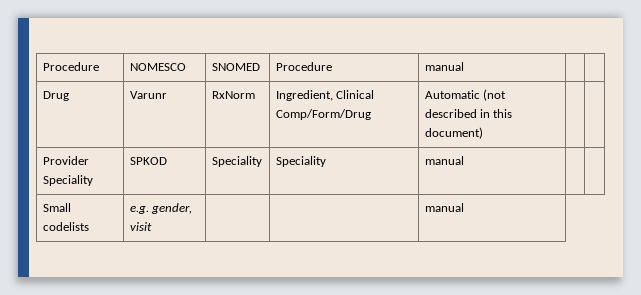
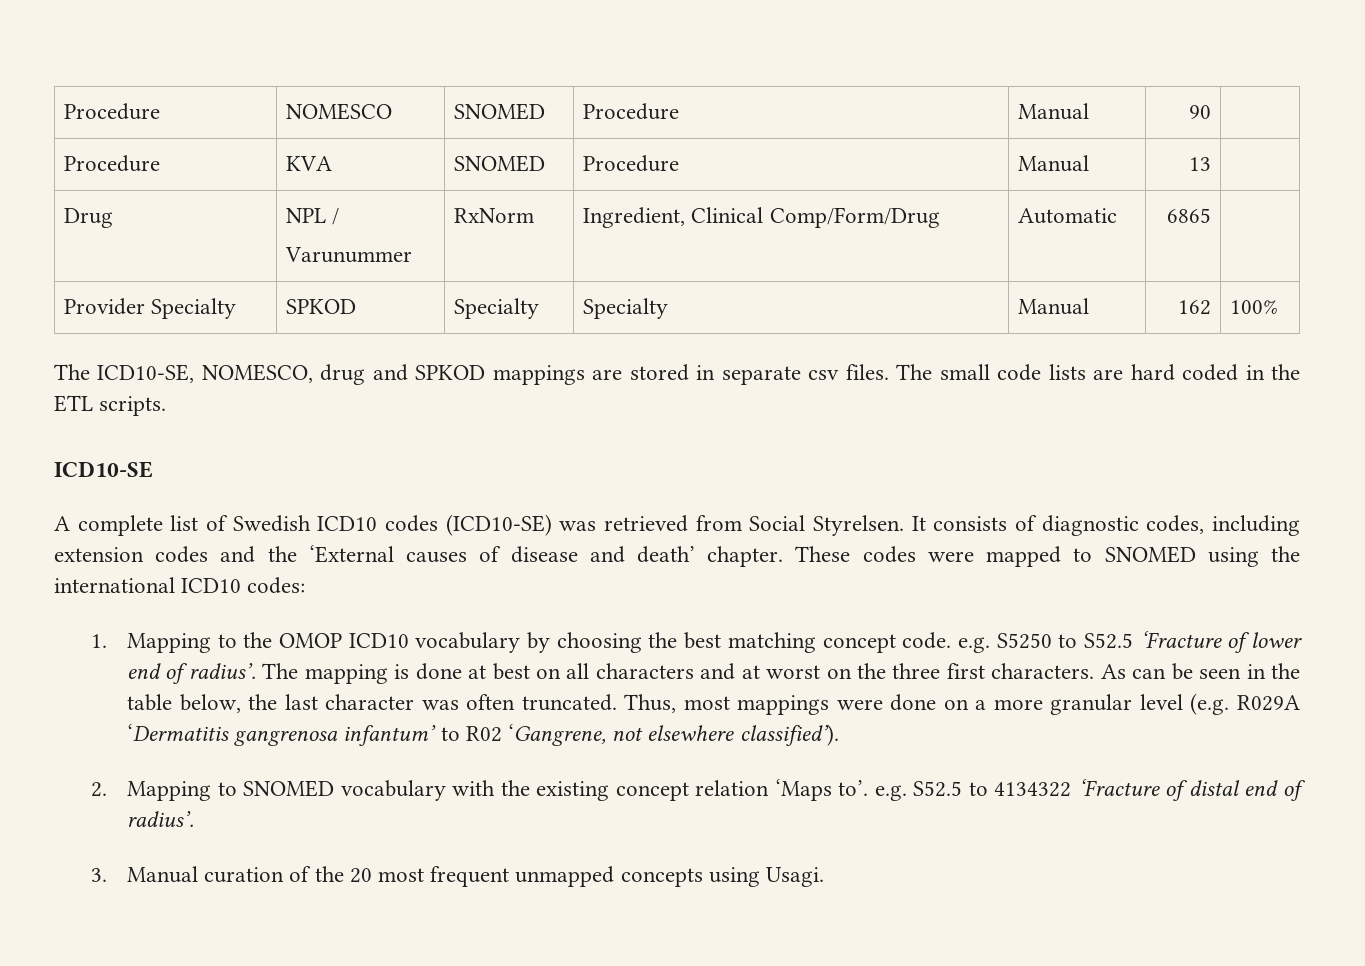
[424,62,464,71] [42,91,69,101] [129,91,167,99] manual | | // Drug | Varunr -> [1018,103,1090,120] [1188,105,1211,119] [64,155,161,172] [286,156,333,171] [454,155,546,172] [583,155,680,172] [1018,155,1090,172] [1188,157,1211,171] [64,208,114,228] [286,208,340,225] [285,247,413,263] Manual | 90 | // Procedure | KVA | SNOMED | Procedure | Manual | 13 | // Drug | NPL / // Varunummer
[482,89,506,101] [424,109,513,118] [424,127,483,139] (not described in this document) | -> [1166,208,1211,223] | 6865
[42,175,93,186] Speciality -> [151,298,237,319] Specialty
[211,156,262,167] [275,156,326,167] [424,156,464,165] [42,203,71,212] [42,222,89,231] [129,203,192,214] [129,222,152,231] [424,203,464,212] Speciality | Speciality | manual | | // Small codelists | e.g. gender, visit | | | manual -> [454,298,540,319] [583,298,669,319] [1018,298,1090,315] [1177,300,1211,315] [1230,300,1279,314] [54,364,1300,385] [54,395,167,416] [54,461,153,478] [54,514,1300,536] [54,545,1300,567] [54,577,306,594] [90,630,1302,653] [127,663,1300,684] [127,693,1301,715] [127,724,839,746] [90,778,1307,801] [127,811,195,827] [90,866,825,887] Specialty | Specialty | Manual | 162 | 100% // The ICD10-SE, NOMESCO, drug and SPKOD mappings are stored in separate csv files. The small code lists are hard coded in the ETL scripts. // ICD10-SE // A complete list of Swedish ICD10 codes (ICD10-SE) was retrieved from Social Styrelsen. It consists of diagnostic codes, including extension codes and the ‘External causes of disease and death’ chapter. These codes were mapped to SNOMED using the international ICD10 codes: // 1. Mapping to the OMOP ICD10 vocabulary by choosing the best matching concept code. e.g. S5250 to S52.5 ‘Fracture of lower end of radius’. The mapping is done at best on all characters and at worst on the three first characters. As can be seen in the table below, the last character was often truncated. Thus, most mappings were done on a more granular level (e.g. R029A ‘Dermatitis gangrenosa infantum’ to R02 ‘Gangrene, not elsewhere classified’). // 2. Mapping to SNOMED vocabulary with the existing concept relation ‘Maps to’. e.g. S52.5 to 4134322 ‘Fracture of distal end of radius’. // 3. Manual curation of the 20 most frequent unmapped concepts using Usagi.

